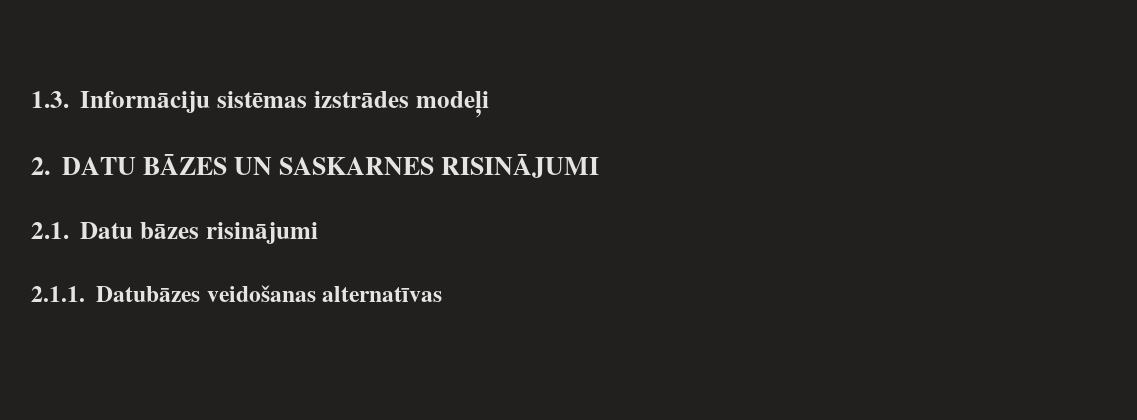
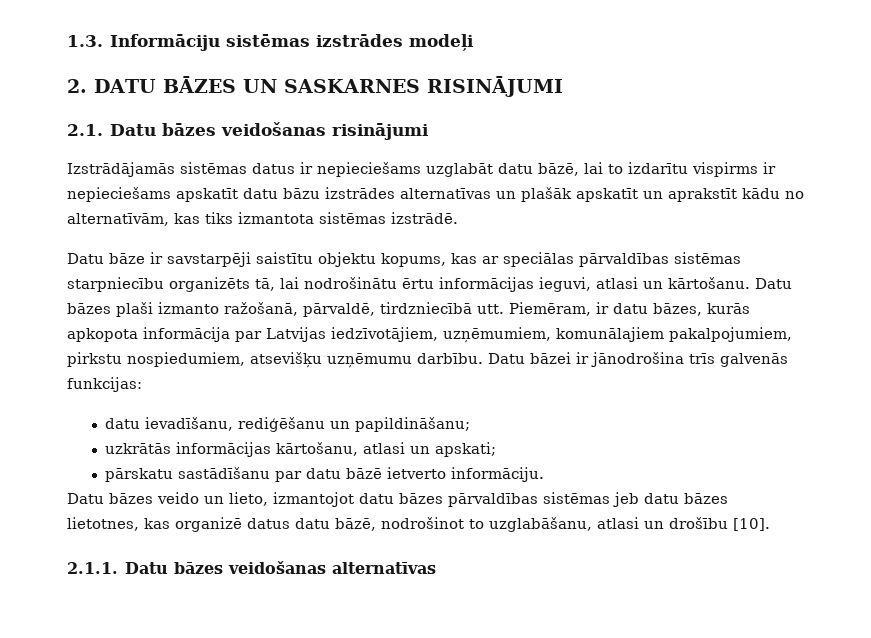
(199, 230) none -> [221,122,327,136] veidošanas
(318, 233) none -> [67,162,776,177] [67,187,804,202] [67,212,458,226] [67,252,741,267] [67,277,792,292] [67,302,750,317] [67,327,792,343] [67,352,788,368] [67,377,142,392] [105,417,471,432] [105,442,497,457] [105,467,545,482] [67,492,728,507] [67,517,770,532] // Izstrādājamās sistēmas datus ir nepieciešams uzglabāt datu bāzē, lai to izdarītu vispirms ir nepieciešams apskatīt datu bāzu izstrādes alternatīvas un plašāk apskatīt un aprakstīt kādu no alternatīvām, kas tiks izmantota sistēmas izstrādē. // Datu bāze ir savstarpēji saistītu objektu kopums, kas ar speciālas pārvaldības sistēmas starpniecību organizēts tā, lai nodrošinātu ērtu informācijas ieguvi, atlasi un kārtošanu. Datu bāzes plaši izmanto ražošanā, pārvaldē, tirdzniecībā utt. Piemēram, ir datu bāzes, kurās apkopota informācija par Latvijas iedzīvotājiem, uzņēmumiem, komunālajiem pakalpojumiem, pirkstu nospiedumiem, atsevišķu uzņēmumu darbību. Datu bāzei ir jānodrošina trīs galvenās funkcijas: // datu ievadīšanu, rediģēšanu un papildināšanu; // uzkrātās informācijas kārtošanu, atlasi un apskati; // pārskatu sastādīšanu par datu bāzē ietverto informāciju. // Datu bāzes veido un lieto, izmantojot datu bāzes pārvaldības sistēmas jeb datu bāzes lietotnes, kas organizē datus datu bāzē, nodrošinot to uzglabāšanu, atlasi un drošību [10].
[96,286,201,302] Datubāzes -> [125,562,224,574] Datu bāzes

